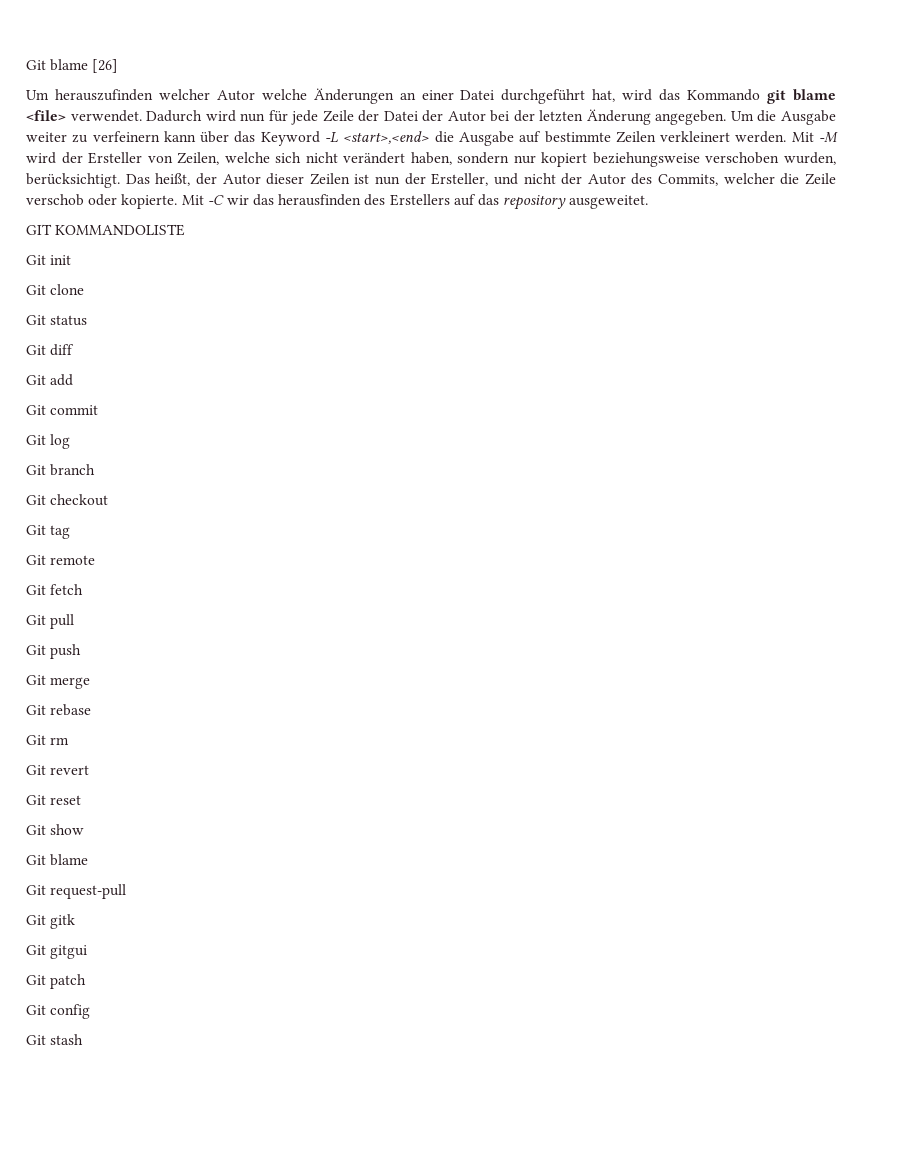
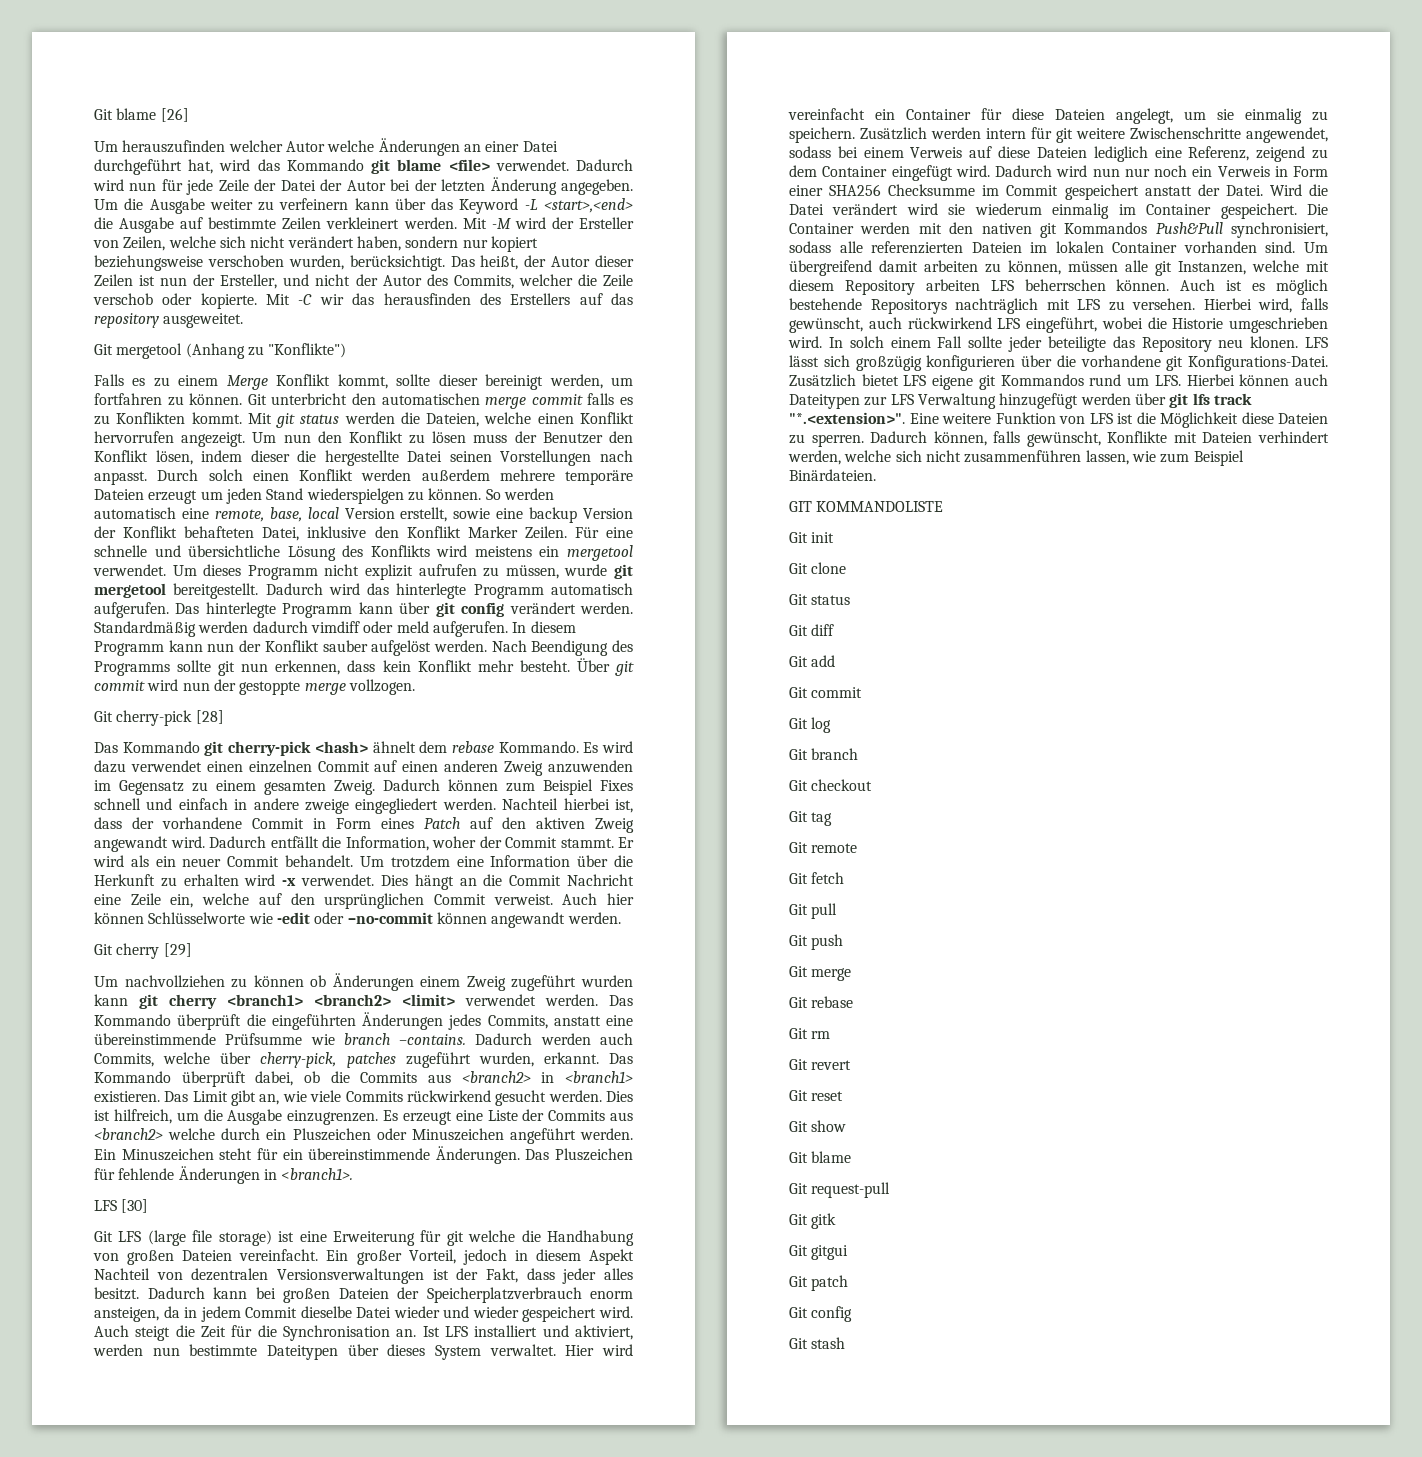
(649, 202) none -> [94,343,347,359] [94,374,633,390] [94,393,634,409] [94,412,634,428] [94,431,633,447] [94,450,633,466] [94,469,633,485] [94,488,554,504] [94,507,633,523] [94,526,634,541] [94,545,633,561] [93,564,634,580] [94,583,633,599] [94,602,634,618] [94,621,576,637] [94,640,633,656] [94,658,635,676] [94,679,415,695] [94,710,224,726] [94,741,633,756] [94,760,634,776] [94,779,633,795] [94,798,633,814] [94,817,634,833] [94,836,634,852] [93,855,634,868] [94,874,634,890] [94,893,634,909] [94,912,621,928] [94,943,192,959] [94,973,633,991] [94,994,633,1009] [94,1012,633,1030] [94,1033,633,1045] [94,1052,633,1068] [94,1071,633,1087] [94,1090,634,1106] [94,1109,633,1125] [94,1128,633,1144] [94,1146,633,1164] [94,1166,354,1184] [94,1199,149,1213] [94,1230,634,1246] [93,1249,635,1265] [94,1268,634,1284] [94,1287,633,1303] [94,1306,634,1322] [94,1325,633,1341] [93,1344,633,1360] [788,108,1328,124] [789,127,1328,143] [789,146,1328,162] [789,165,1328,181] [789,184,1328,200] [789,203,1328,219] [789,222,1328,238] [789,241,1328,254] [789,260,1329,276] [789,279,1328,295] [789,298,1328,314] [789,317,1328,333] [788,336,1328,352] [789,355,1328,371] [789,374,1328,390] [789,393,1252,409] [789,412,1328,428] [789,431,1329,447] [788,450,1244,466] [789,469,876,481] // Git mergetool (Anhang zu "Konflikte") // Falls es zu einem Merge Konflikt kommt, sollte dieser bereinigt werden, um fortfahren zu können. Git unterbricht den automatischen merge commit falls es zu Konflikten kommt. Mit git status werden die Dateien, welche einen Konflikt hervorrufen angezeigt. Um nun den Konflikt zu lösen muss der Benutzer den Konflikt lösen, indem dieser die hergestellte Datei seinen Vorstellungen nach anpasst. Durch solch einen Konflikt werden außerdem mehrere temporäre Dateien erzeugt um jeden Stand wiederspielgen zu können. So werden automatisch eine remote, base, local Version erstellt, sowie eine backup Version der Konflikt behafteten Datei, inklusive den Konflikt Marker Zeilen. Für eine schnelle und übersichtliche Lösung des Konflikts wird meistens ein mergetool verwendet. Um dieses Programm nicht explizit aufrufen zu müssen, wurde git mergetool bereitgestellt. Dadurch wird das hinterlegte Programm automatisch aufgerufen. Das hinterlegte Programm kann über git config verändert werden. Standardmäßig werden dadurch vimdiff oder meld aufgerufen. In diesem Programm kann nun der Konflikt sauber aufgelöst werden. Nach Beendigung des Programms sollte git nun erkennen, dass kein Konflikt mehr besteht. Über git commit wird nun der gestoppte merge vollzogen. // Git cherry-pick [28] // Das Kommando git cherry-pick <hash> ähnelt dem rebase Kommando. Es wird dazu verwendet einen einzelnen Commit auf einen anderen Zweig anzuwenden im Gegensatz zu einem gesamten Zweig. Dadurch können zum Beispiel Fixes schnell und einfach in andere zweige eingegliedert werden. Nachteil hierbei ist, dass der vorhandene Commit in Form eines Patch auf den aktiven Zweig angewandt wird. Dadurch entfällt die Information, woher der Commit stammt. Er wird als ein neuer Commit behandelt. Um trotzdem eine Information über die Herkunft zu erhalten wird -x verwendet. Dies hängt an die Commit Nachricht eine Zeile ein, welche auf den ursprünglichen Commit verweist. Auch hier können Schlüsselworte wie -edit oder –no-commit können angewandt werden. // Git cherry [29] // Um nachvollziehen zu können ob Änderungen einem Zweig zugeführt wurden kann git cherry <branch1> <branch2> <limit> verwendet werden. Das Kommando überprüft die eingeführten Änderungen jedes Commits, anstatt eine übereinstimmende Prüfsumme wie branch –contains. Dadurch werden auch Commits, welche über cherry-pick, patches zugeführt wurden, erkannt. Das Kommando überprüft dabei, ob die Commits aus <branch2> in <branch1> existieren. Das Limit gibt an, wie viele Commits rückwirkend gesucht werden. Dies ist hilfreich, um die Ausgabe einzugrenzen. Es erzeugt eine Liste der Commits aus <branch2> welche durch ein Pluszeichen oder Minuszeichen angeführt werden. Ein Minuszeichen steht für ein übereinstimmende Änderungen. Das Pluszeichen für fehlende Änderungen in <branch1>. // LFS [30] // Git LFS (large file storage) ist eine Erweiterung für git welche die Handhabung von großen Dateien vereinfacht. Ein großer Vorteil, jedoch in diesem Aspekt Nachteil von dezentralen Versionsverwaltungen ist der Fakt, dass jeder alles besitzt. Dadurch kann bei großen Dateien der Speicherplatzverbrauch enorm ansteigen, da in jedem Commit dieselbe Datei wieder und wieder gespeichert wird. Auch steigt die Zeit für die Synchronisation an. Ist LFS installiert und aktiviert, werden nun bestimmte Dateitypen über dieses System verwaltet. Hier wird vereinfacht ein Container für diese Dateien angelegt, um sie einmalig zu speichern. Zusätzlich werden intern für git weitere Zwischenschritte angewendet, sodass bei einem Verweis auf diese Dateien lediglich eine Referenz, zeigend zu dem Container eingefügt wird. Dadurch wird nun nur noch ein Verweis in Form einer SHA256 Checksumme im Commit gespeichert anstatt der Datei. Wird die Datei verändert wird sie wiederum einmalig im Container gespeichert. Die Container werden mit den nativen git Kommandos Push&Pull synchronisiert, sodass alle referenzierten Dateien im lokalen Container vorhanden sind. Um übergreifend damit arbeiten zu können, müssen alle git Instanzen, welche mit diesem Repository arbeiten LFS beherrschen können. Auch ist es möglich bestehende Repositorys nachträglich mit LFS zu versehen. Hierbei wird, falls gewünscht, auch rückwirkend LFS eingeführt, wobei die Historie umgeschrieben wird. In solch einem Fall sollte jeder beteiligte das Repository neu klonen. LFS lässt sich großzügig konfigurieren über die vorhandene git Konfigurations-Datei. Zusätzlich bietet LFS eigene git Kommandos rund um LFS. Hierbei können auch Dateitypen zur LFS Verwaltung hinzugefügt werden über git lfs track "*.<extension>". Eine weitere Funktion von LFS ist die Möglichkeit diese Dateien zu sperren. Dadurch können, falls gewünscht, Konflikte mit Dateien verhindert werden, welche sich nicht zusammenführen lassen, wie zum Beispiel Binärdateien.

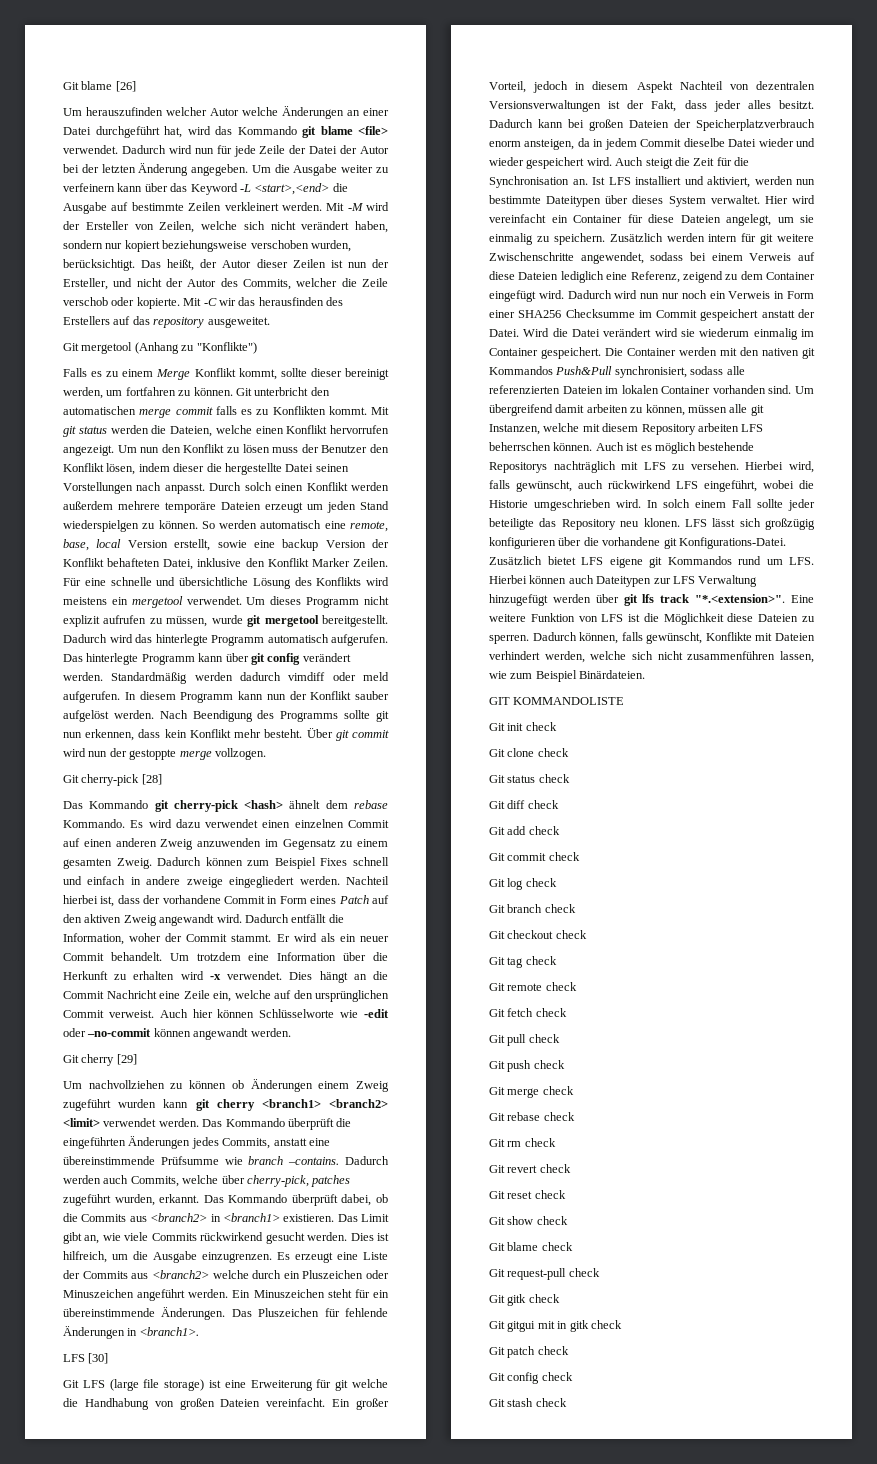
(835, 537) none -> [525,722,557,731] check
(847, 568) none -> [537,748,569,757] check
(851, 600) none -> [538,774,570,783] check
(835, 630) none -> [527,800,559,809] check
(836, 661) none -> [528,826,560,835] check
(863, 692) none -> [548,852,580,861] check
(832, 725) none -> [525,878,557,887] check
(859, 754) none -> [544,904,576,913] check
(873, 785) none -> [555,930,587,939] check
(833, 819) none -> [525,956,557,965] check
(858, 848) none -> [545,982,577,991] check
(845, 878) none -> [535,1008,567,1017] check
(838, 911) none -> [528,1034,560,1043] check
(844, 942) none -> [533,1060,565,1069] check
(852, 974) none -> [542,1086,574,1095] check
(854, 1002) none -> [543,1112,575,1121] check
(831, 1035) none -> [524,1138,556,1147] check
(852, 1065) none -> [539,1164,571,1173] check
(844, 1096) none -> [534,1190,566,1199] check
[789,1151,852,1163] // Git blame -> [536,1216,568,1225] [489,1242,573,1251] check // Git blame check
(891, 1190) none -> [568,1268,600,1277] check
(837, 1221) none -> [528,1294,560,1303] check
(849, 1252) none -> [537,1320,622,1332] mit in gitk check
(849, 1283) none -> [537,1346,569,1355] check
(853, 1314) none -> [541,1372,573,1381] check
(846, 1343) none -> [535,1398,567,1407] check

